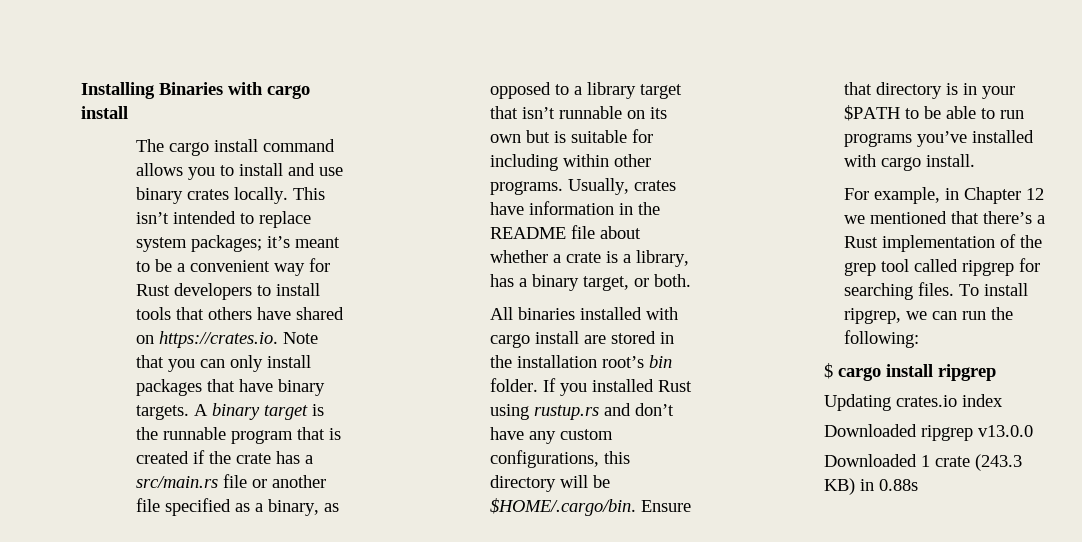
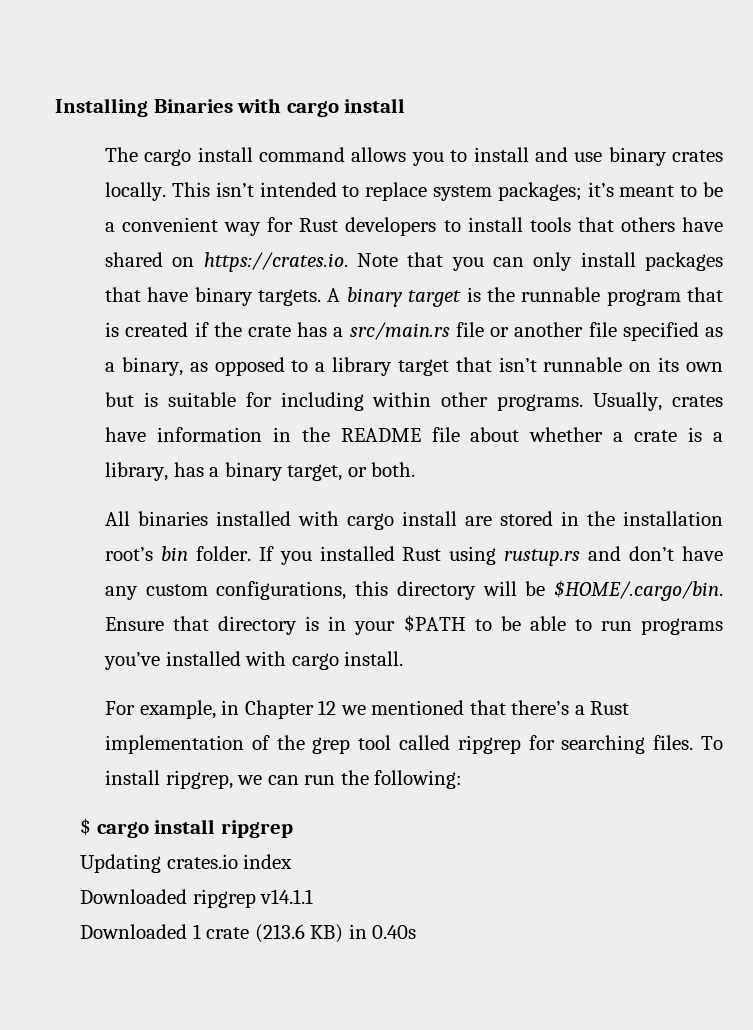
[977,425,1033,437] v13.0.0 -> [260,889,314,904] v14.1.1
[974,454,1022,471] (243.3 -> [254,924,305,943] (213.6
[878,479,918,491] 0.88s -> [372,925,417,939] 0.40s

